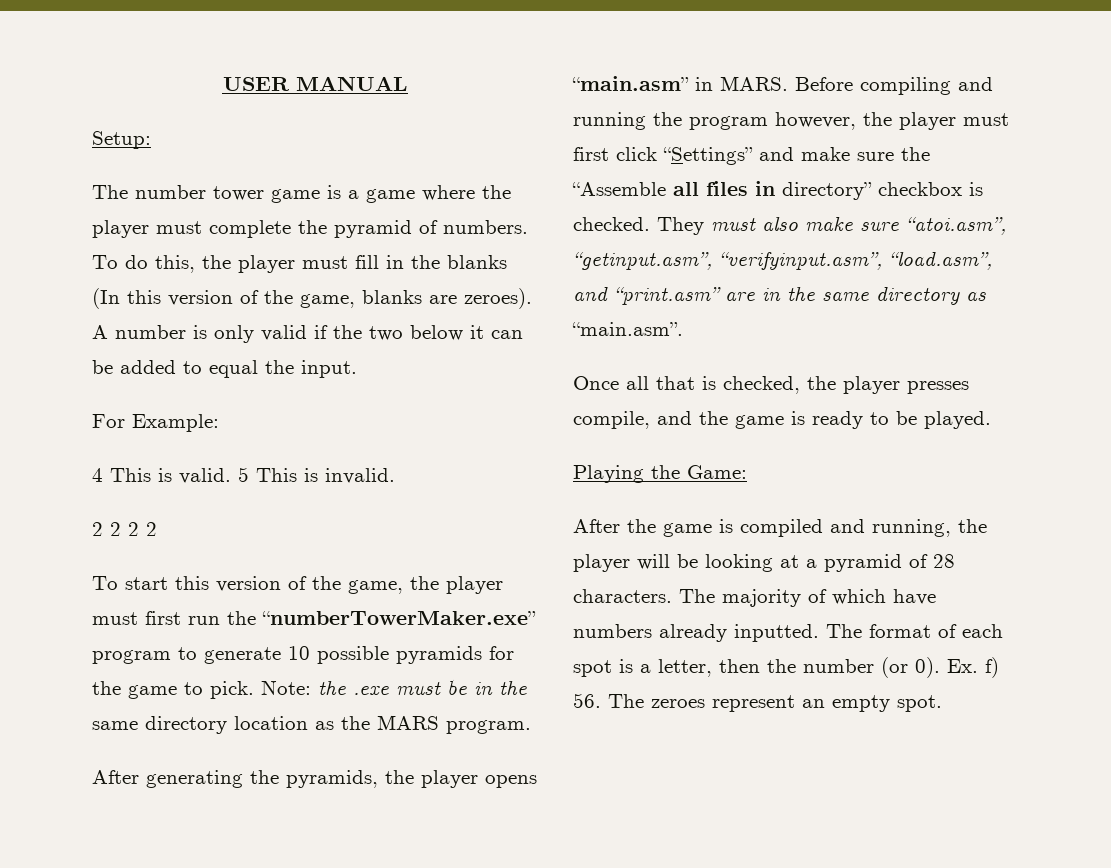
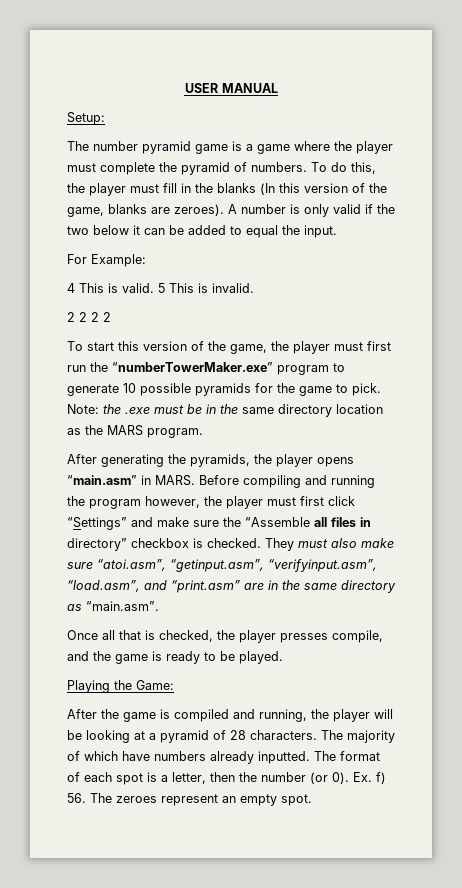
[213,186,264,201] tower -> [142,141,191,154] pyramid

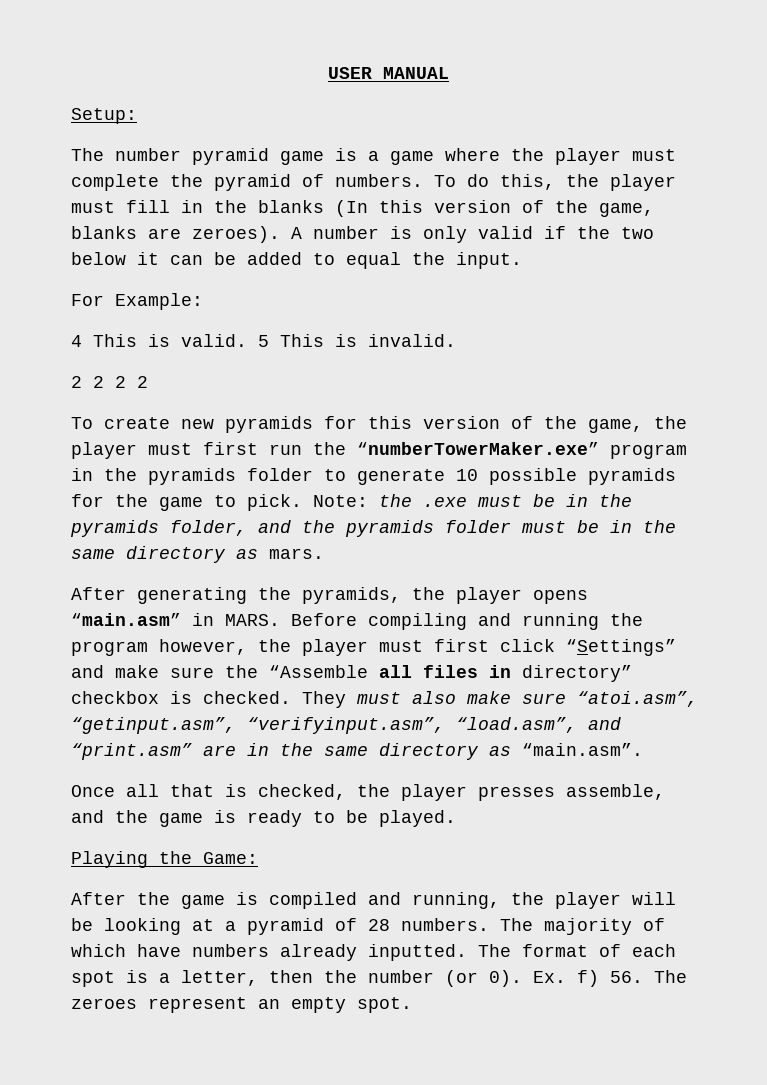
[87,342,114,351] start -> [104,416,357,433] create new pyramids for
(329, 370) none -> [71,468,313,485] in the pyramids folder
[242,404,383,417] [67,425,203,438] same directory location as the MARS program. -> [70,520,676,537] [71,546,324,563] pyramids folder, and the pyramids folder must be in the same directory as mars.
[332,630,383,643] compile, -> [566,784,665,800] assemble,
[250,730,317,740] characters. -> [401,918,489,931] numbers.

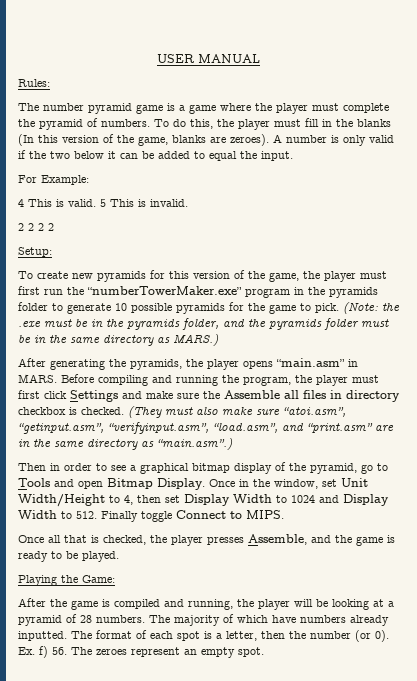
[71,108,137,124] Setup: -> [18,79,50,87] Rules:
(148, 382) none -> [18,247,52,257] // Setup:
[313,495,368,507] Note: -> [343,302,378,314] (Note:
[269,548,324,559] mars. -> [173,334,219,346] MARS.)
[71,639,247,656] program however, -> [243,376,291,386] program,
[566,639,676,656] “Settings” -> [70,390,118,402] Settings
[269,665,368,678] “Assemble -> [224,390,280,399] Assemble
[522,665,632,682] directory” -> [346,390,400,402] directory
[302,691,346,708] They -> [128,406,162,418] (They
[522,743,643,756] “main.asm”. -> [157,438,233,450] [18,462,388,474] [18,478,368,490] [18,494,389,507] [18,510,284,522] “main.asm”.) // Then in order to see a graphical bitmap display of the pyramid, go to Tools and open Bitmap Display. Once in the window, set Unit Width/Height to 4, then set Display Width to 1024 and Display Width to 512. Finally toggle Connect to MIPS.
[566,784,665,800] assemble, -> [248,534,307,545] Assemble,

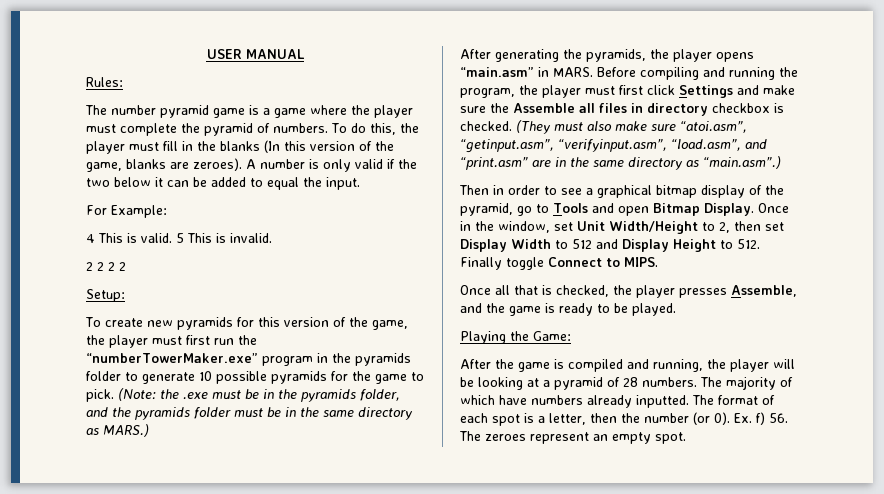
[124,495,133,505] 4, -> [719,222,730,233] 2,
[291,495,315,503] 1024 -> [572,239,592,249] 512
[18,510,57,520] Width -> [673,239,716,252] Height

